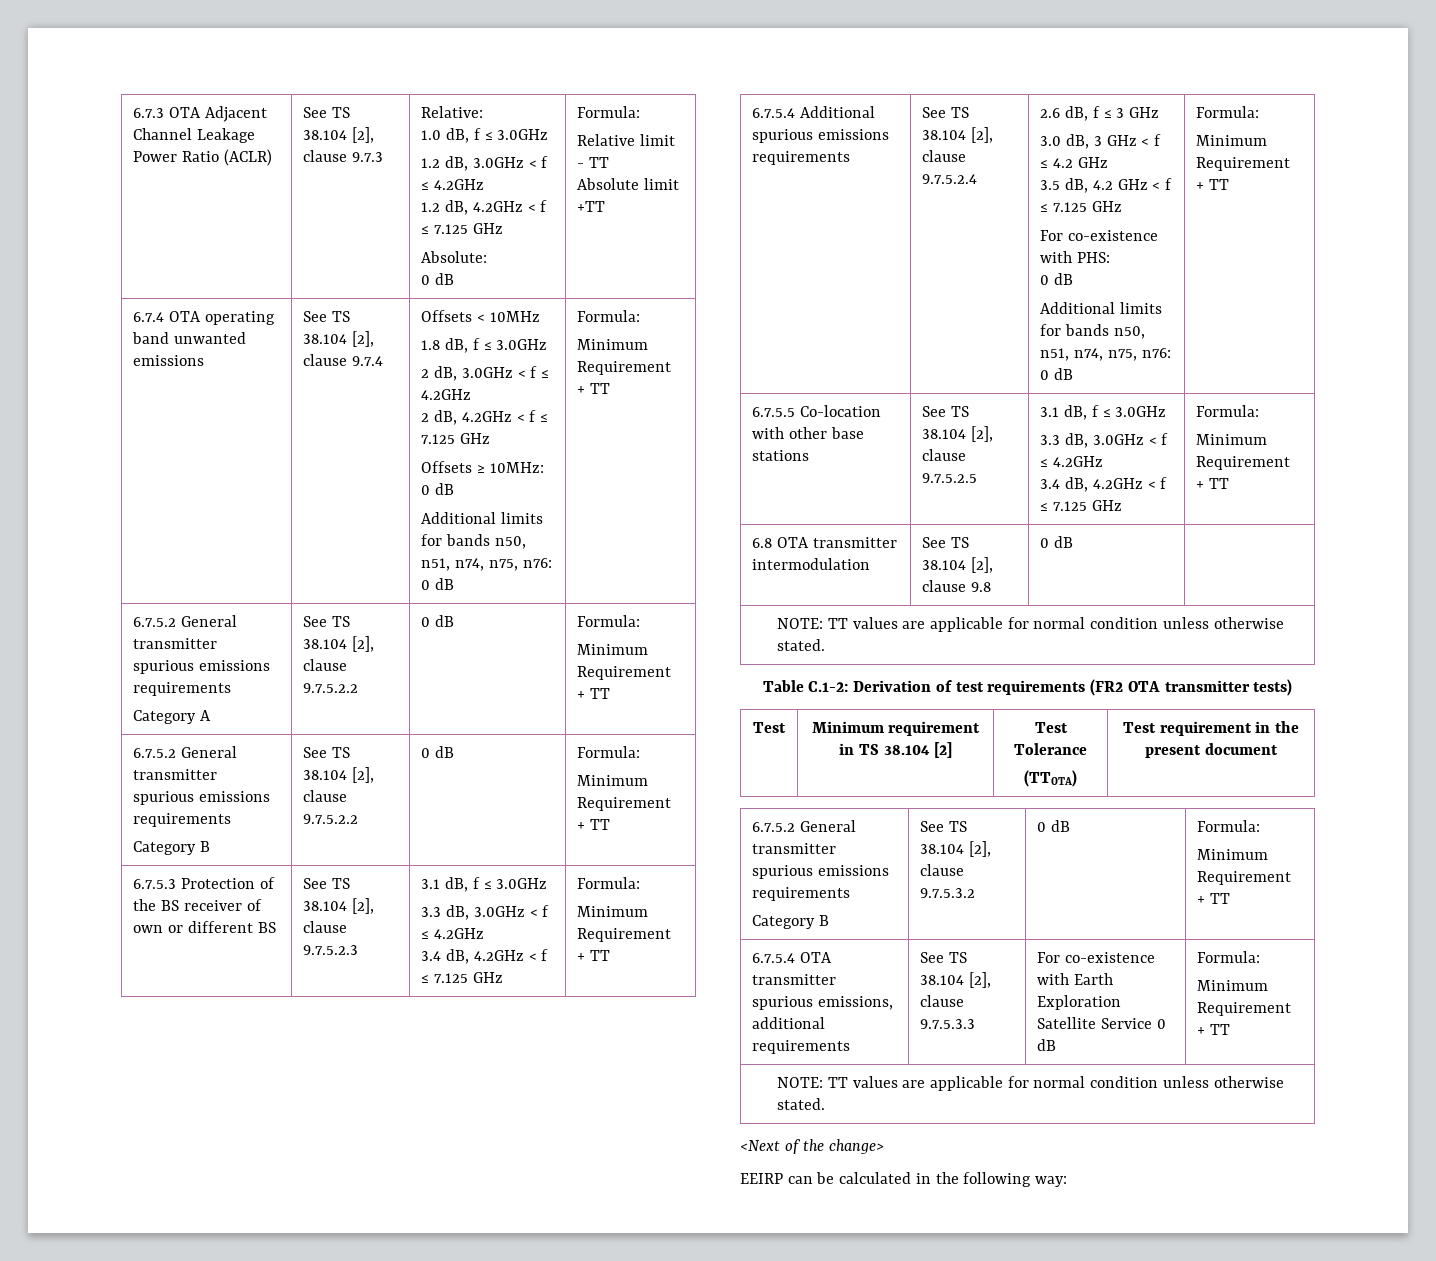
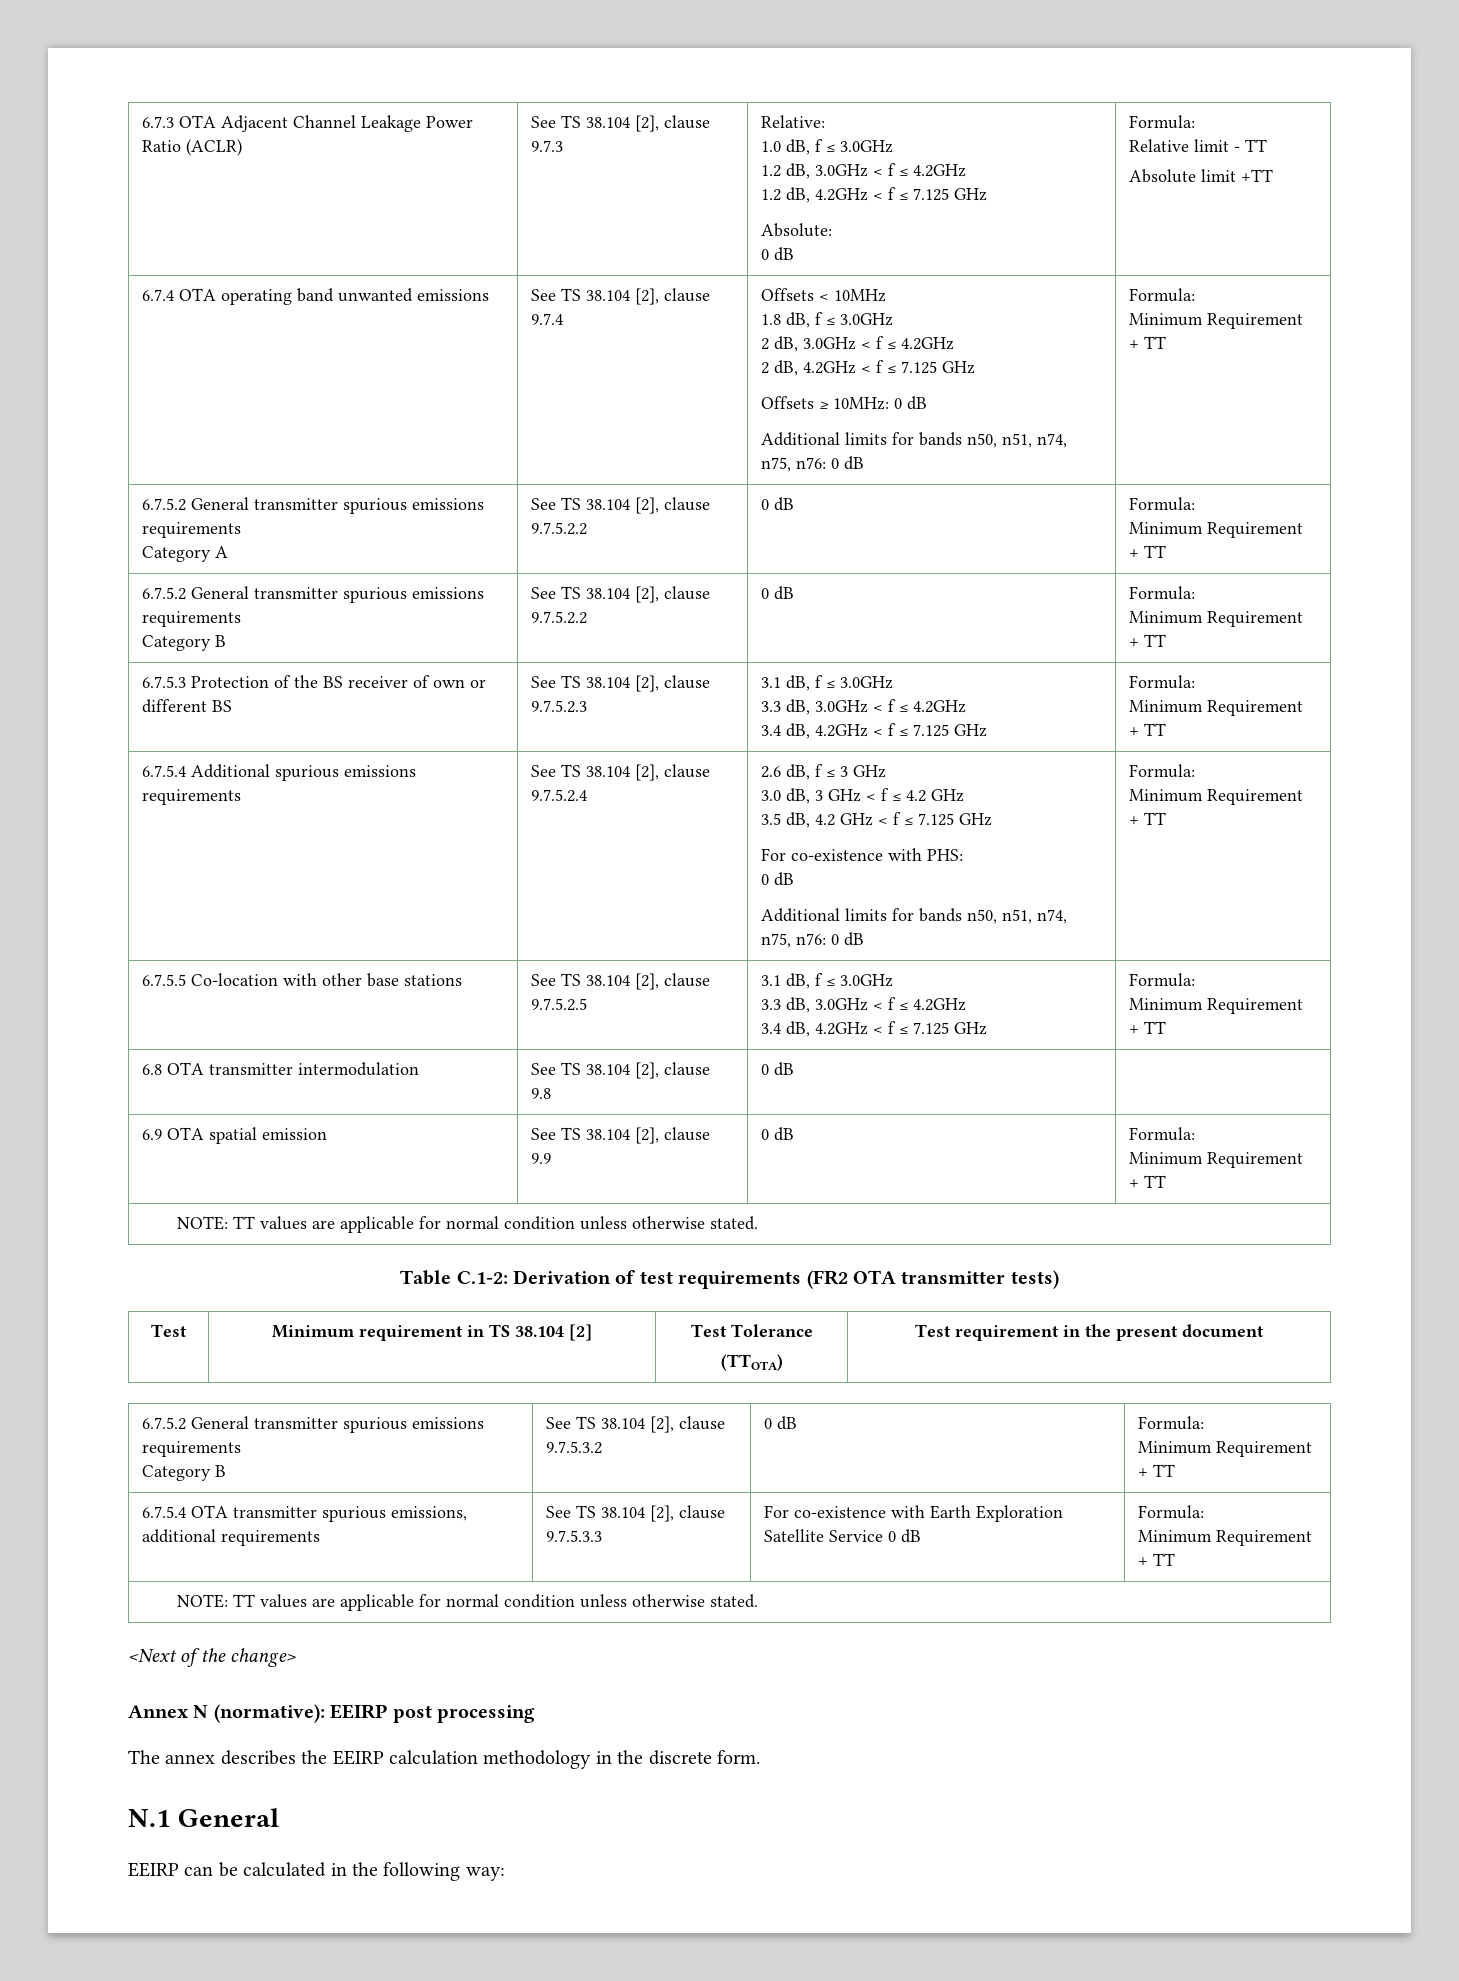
(1074, 542) none -> [142,1127,328,1144] [531,1127,711,1144] [531,1153,552,1164] [761,1127,795,1141] [1129,1127,1196,1141] [1129,1152,1304,1168] [1129,1175,1167,1188] // 6.9 OTA spatial emission | See TS 38.104 [2], clause 9.9 | 0 dB | Formula: // Minimum Requirement + TT
(885, 1146) none -> [128,1704,535,1723] [128,1750,760,1769] [128,1808,279,1827] // Annex N (normative): EEIRP post processing // The annex describes the EEIRP calculation methodology in the discrete form. // N.1 General

